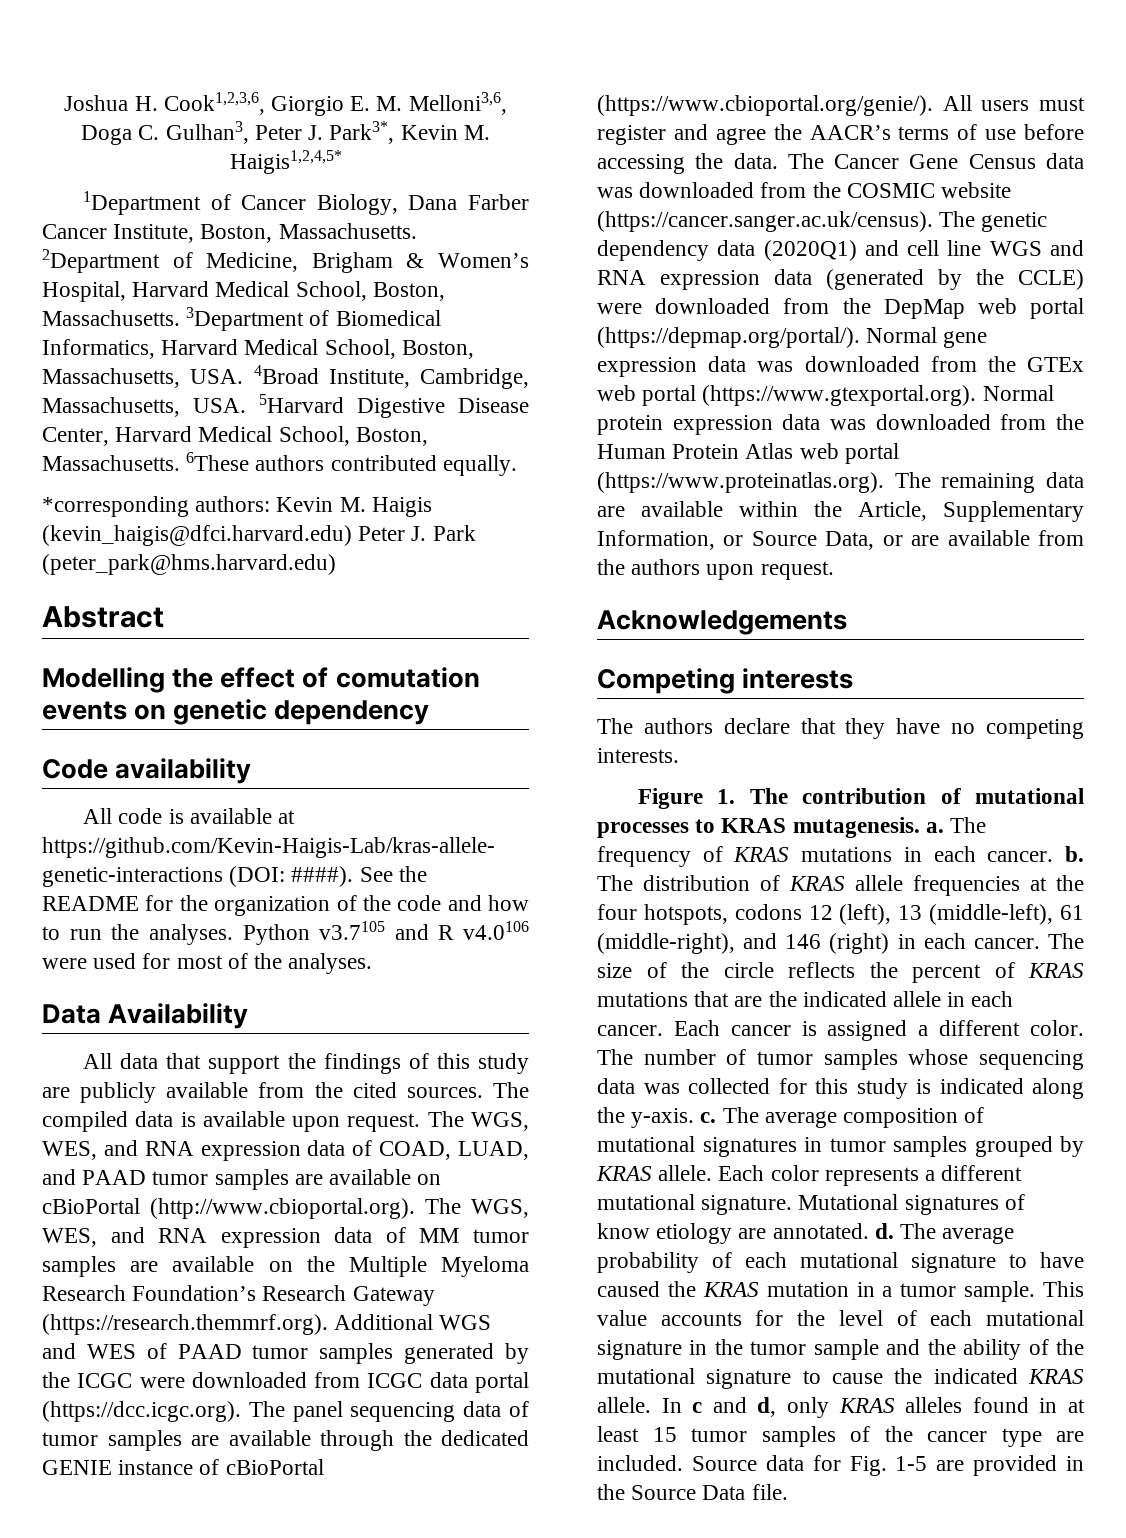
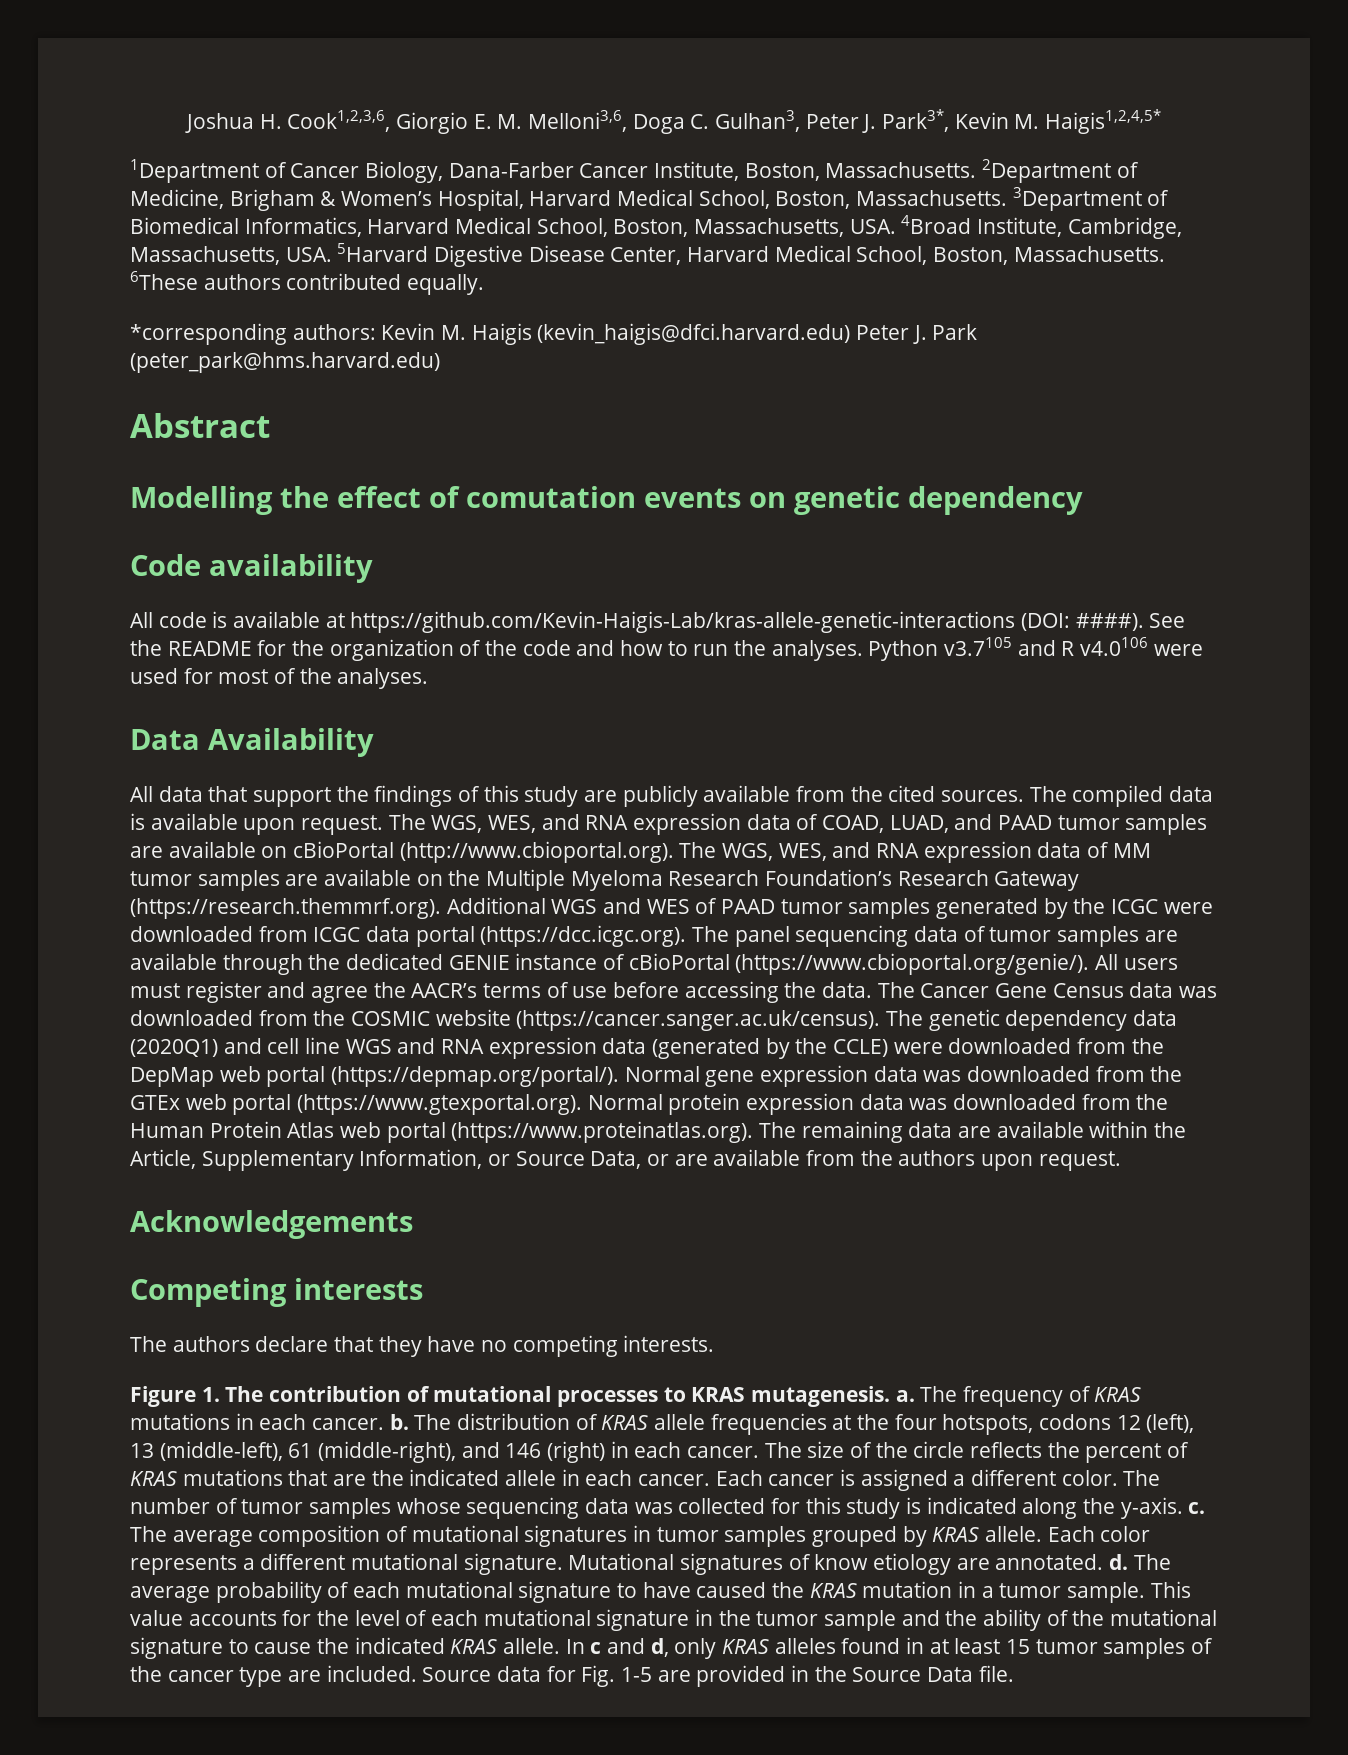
[408,194,529,210] Dana Farber -> [448,162,574,178] Dana-Farber

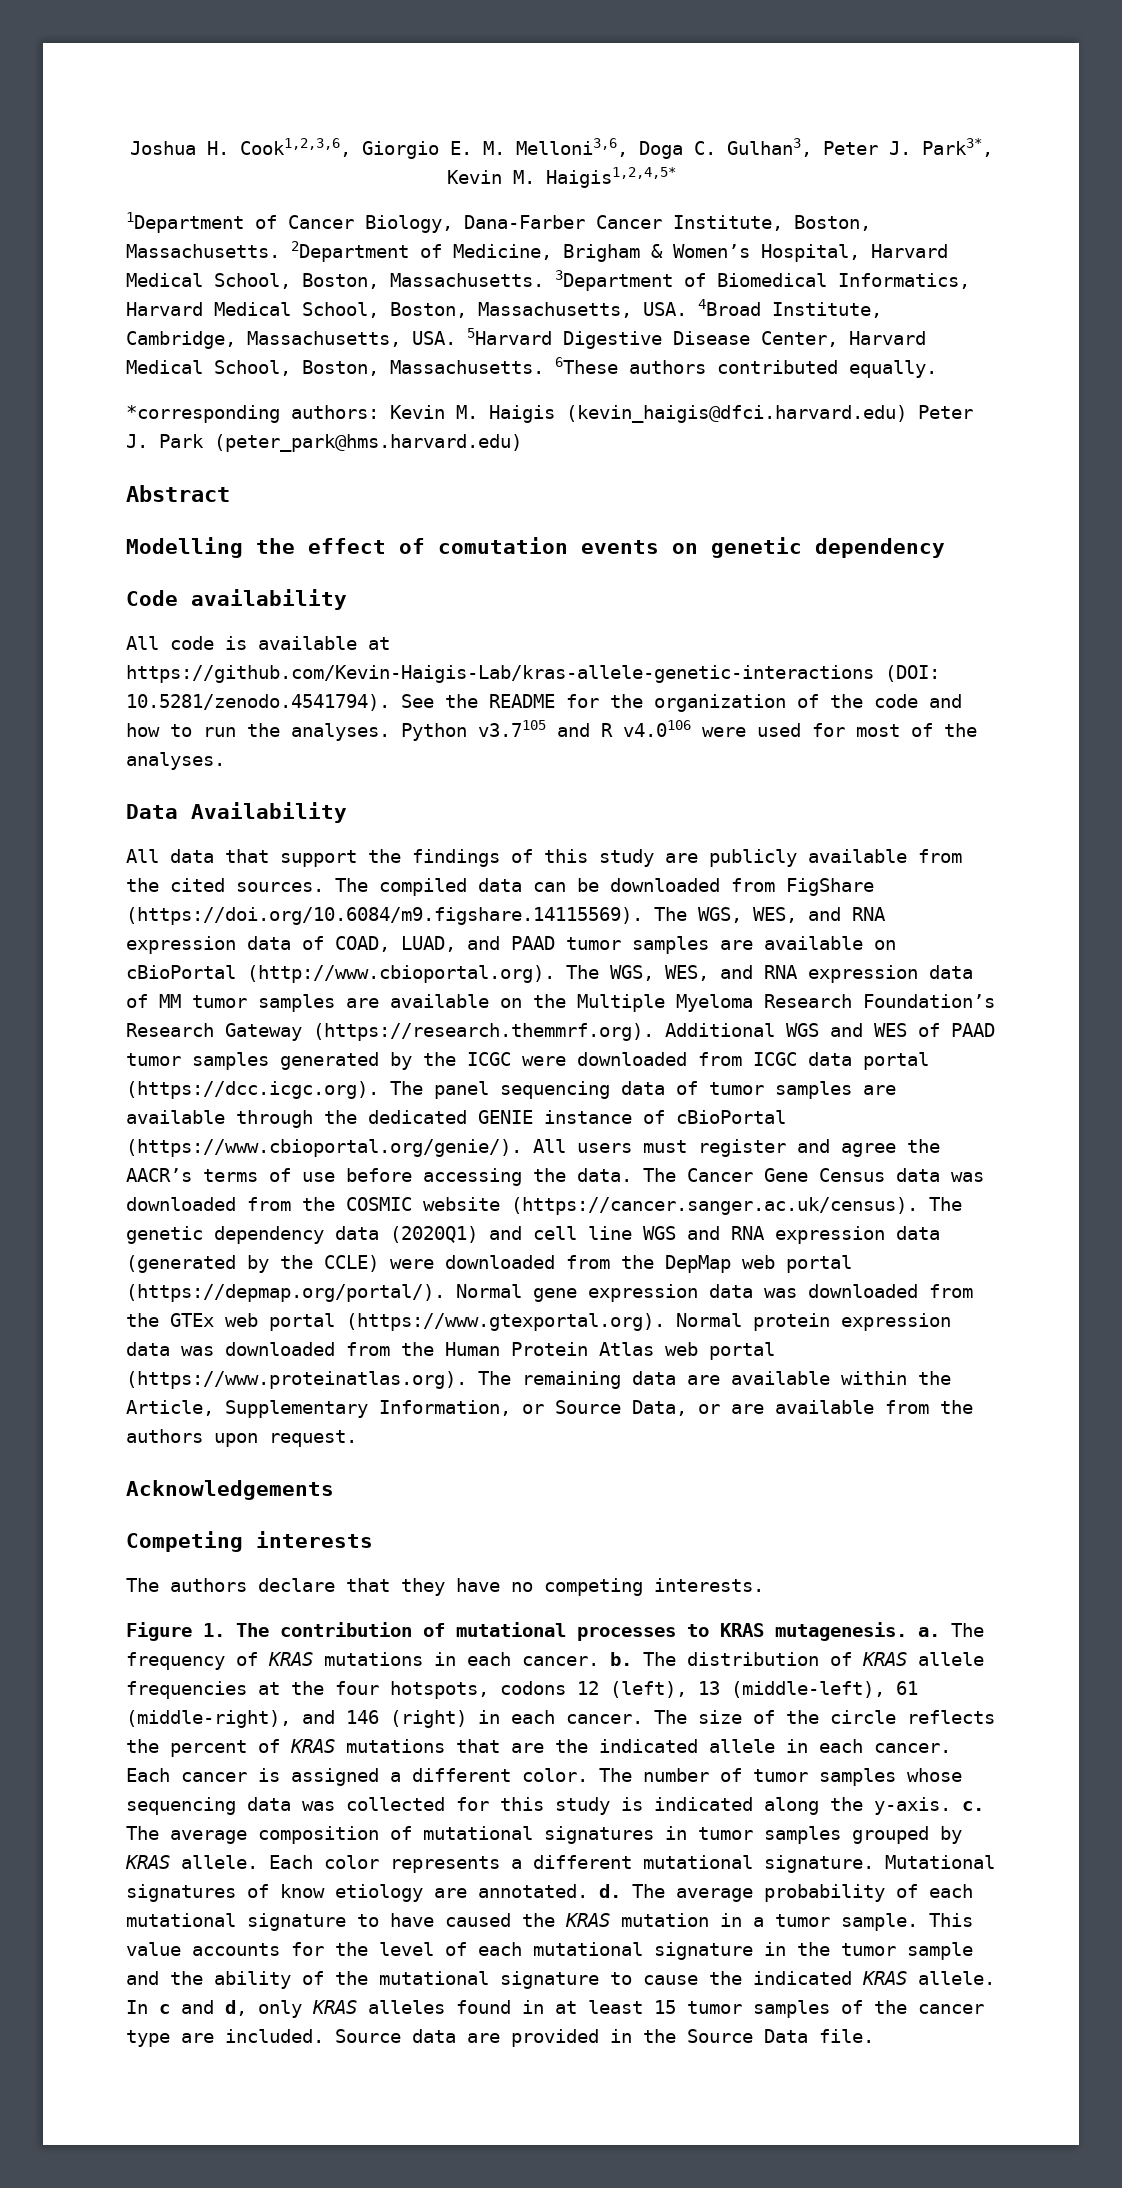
[1075,613,1144,631] ####). -> [126,694,390,711] 10.5281/zenodo.4541794).
[130,813,384,835] is available upon request. -> [533,878,874,896] [126,907,643,925] can be downloaded from FigShare (https://doi.org/10.6084/m9.figshare.14115569).
[546,1665,653,1687] for Fig. 1-5 -> (456, 2036) none

